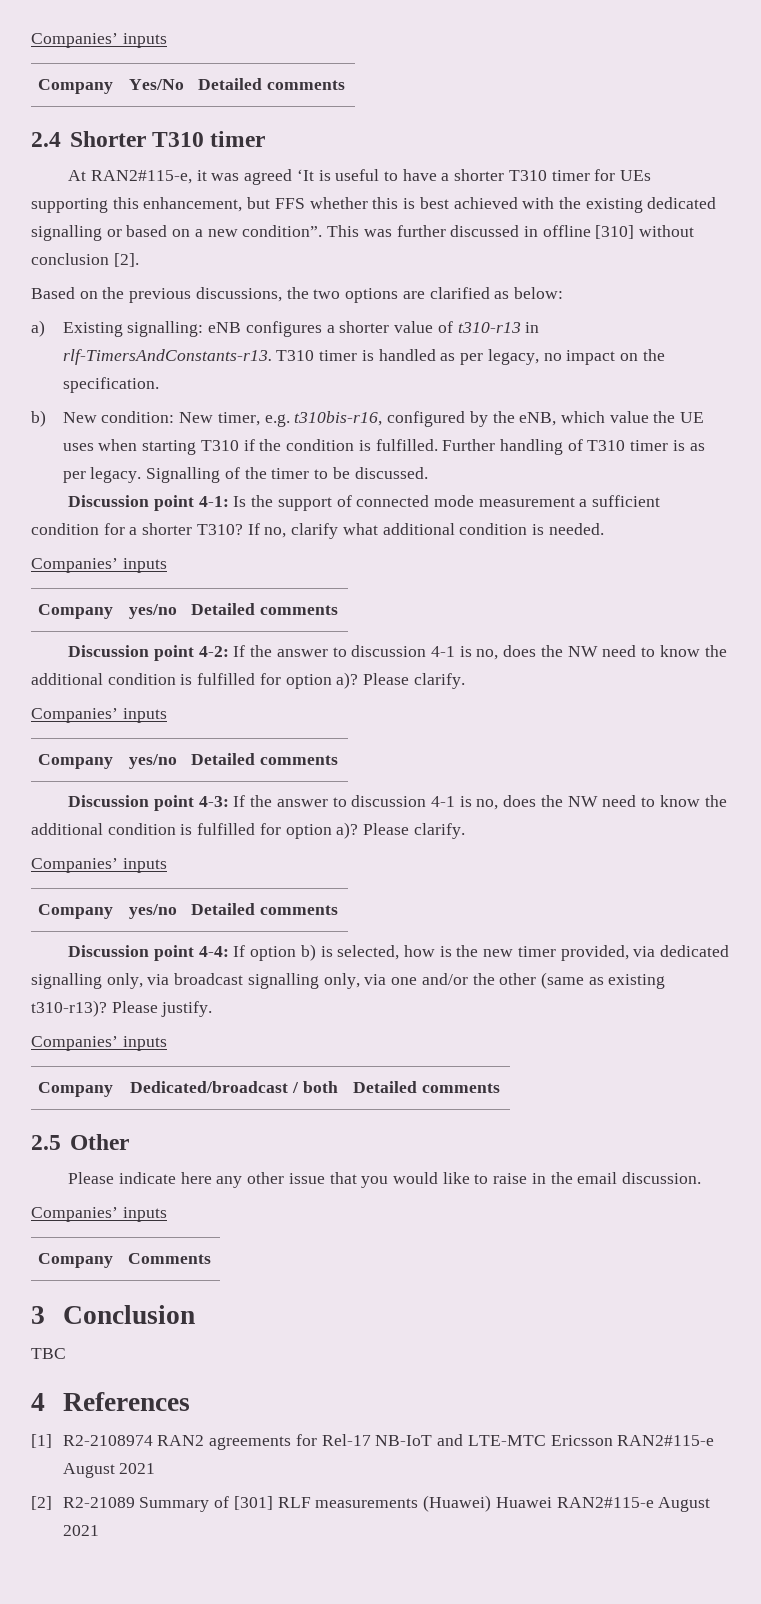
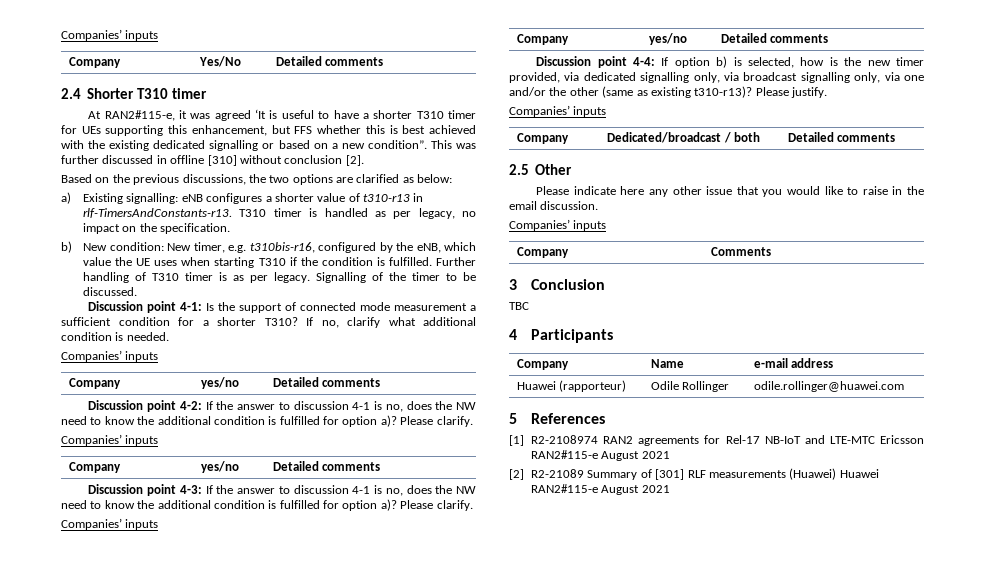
(45, 1402) none -> [531,329,614,343] [516,359,569,370] [650,359,684,368] [753,358,834,368] [516,380,627,392] [650,381,730,392] [753,381,904,392] [509,413,517,424] Participants // Company | Name | e-mail address // Huawei (rapporteur) | Odile Rollinger | odile.rollinger@huawei.com // 5

